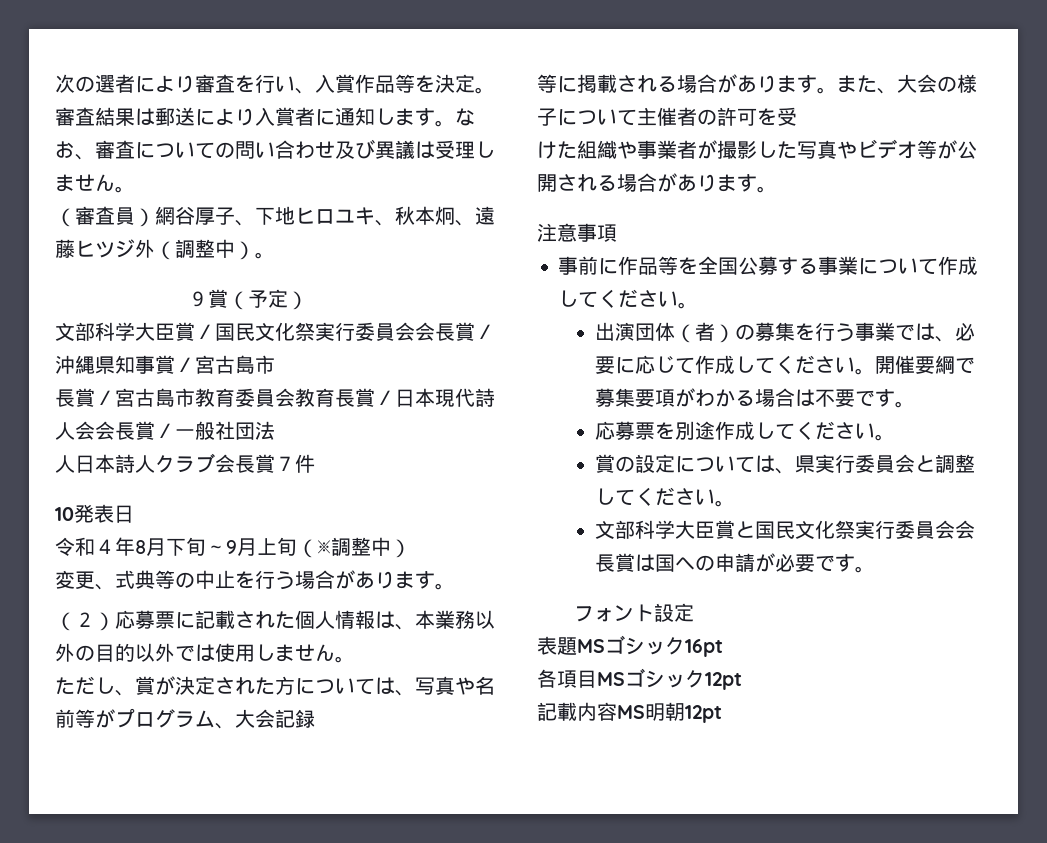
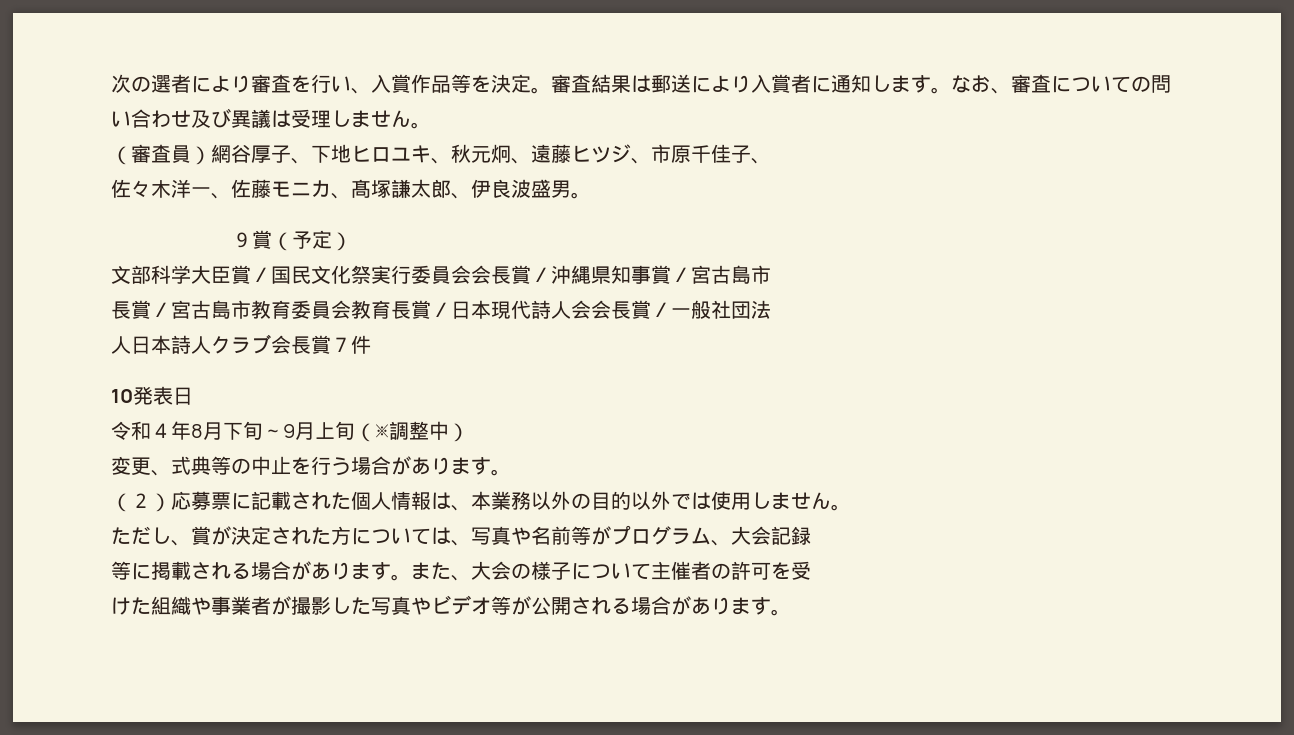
[415,206,435,225] 本 -> [471,146,491,163] 元
[135,239,255,260] 外（調整中） -> [631,144,771,164] [111,179,571,199] 、市原千佳子、 // 佐々木洋一、佐藤モニカ、髙塚謙太郎、伊良波盛男
[537,223,617,242] [558,256,979,275] [558,289,699,309] [595,322,976,343] [595,355,976,375] [595,388,916,408] [595,421,896,441] [595,454,976,474] [595,487,736,507] [595,520,976,539] [595,553,876,573] [573,603,694,622] [537,635,723,657] [537,668,742,690] [537,702,722,723] // 注意事項 // 事前に作品等を全国公募する事業について作成してください。 // 出演団体（者）の募集を行う事業では、必要に応じて作成してください。開催要綱で募集要項がわかる場合は不要です。 // 応募票を別途作成してください。 // 賞の設定については、県実行委員会と調整してください。 // 文部科学大臣賞と国民文化祭実行委員会会長賞は国への申請が必要です。 // フォント設定 // 表題MSゴシック16pt // 各項目MSゴシック12pt // 記載内容MS明朝12pt -> (791, 612) none

